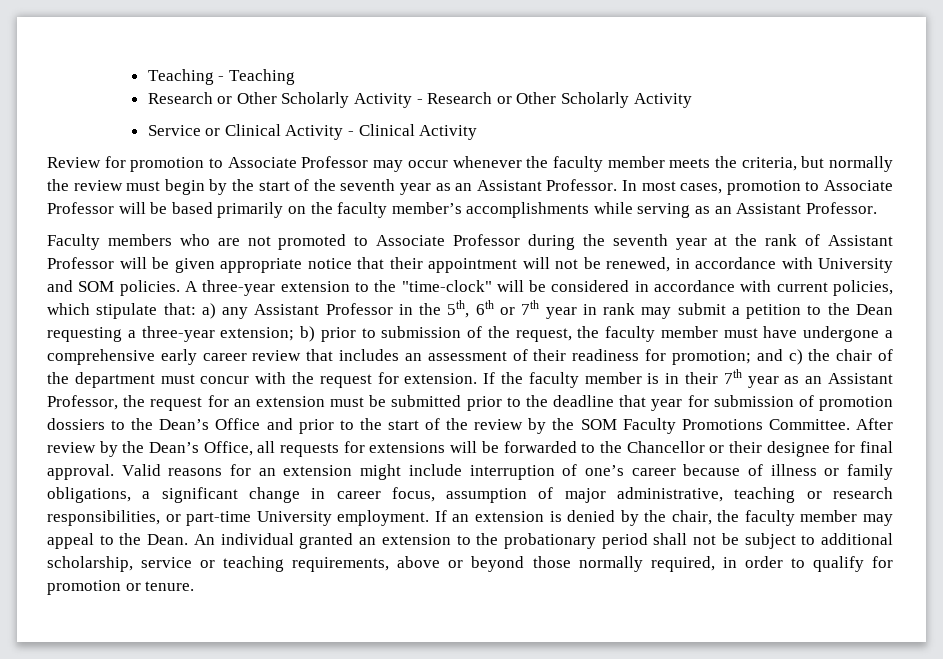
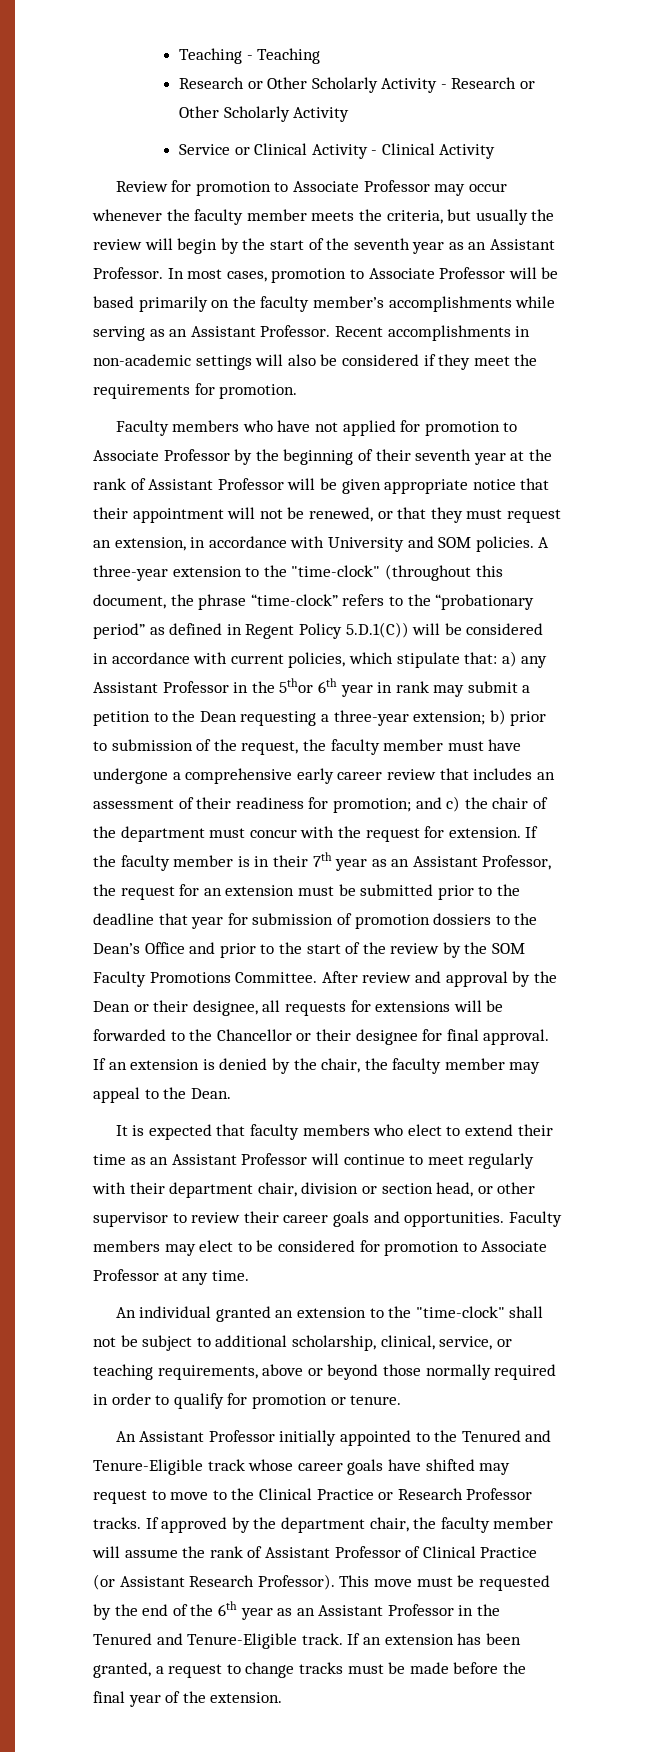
[829,156,893,172] [47,179,161,191] normally the review must -> [475,209,555,225] [93,238,173,250] usually the review will
[47,234,605,250] // Faculty members who are not promoted to Associate Professor during the -> [334,325,531,341] [93,354,538,370] [93,383,298,399] [115,420,518,436] [93,449,411,465] Recent accomplishments in non-academic settings will also be considered if they meet the requirements for promotion. // Faculty members who have not applied for promotion to Associate Professor by the beginning of their
(670, 264) none -> [377,507,561,523] [93,537,186,551] or that they must request an extension,
(492, 286) none -> [384,564,503,581] [93,594,535,610] [93,622,409,639] (throughout this document, the phrase “time-clock” refers to the “probationary period” as defined in Regent Policy 5.D.1(C))
[447,300,540,318] 5th, 6th or 7th -> [279,678,337,693] 5thor 6th
[99,441,253,457] by the Dean’s Office, -> [414,971,557,987] [93,1000,258,1016] and approval by the Dean or their designee,
[121,464,893,480] [47,487,893,503] [47,510,430,526] Valid reasons for an extension might include interruption of one’s career because of illness or family obligations, a significant change in career focus, assumption of major administrative, teaching or research responsibilities, or part-time University employment. -> (550, 1037) none
(189, 539) none -> [115,1124,553,1140] [93,1153,535,1169] [92,1182,536,1198] [93,1211,562,1227] [93,1240,548,1256] [93,1269,249,1285] // It is expected that faculty members who elect to extend their time as an Assistant Professor will continue to meet regularly with their department chair, division or section head, or other supervisor to review their career goals and opportunities. Faculty members may elect to be considered for promotion to Associate Professor at any time. //
[503,533,648,549] probationary period -> [415,1306,505,1318] "time-clock"
[141,557,193,568] service -> [380,1335,493,1350] clinical, service,
[650,556,715,572] required, -> [494,1364,557,1380] required
(195, 586) none -> [115,1430,552,1446] [93,1459,511,1475] [93,1488,533,1504] [93,1517,554,1533] [92,1546,538,1558] [93,1574,550,1591] [93,1601,501,1620] [93,1633,521,1649] [93,1662,526,1678] [93,1691,283,1707] // An Assistant Professor initially appointed to the Tenured and Tenure-Eligible track whose career goals have shifted may request to move to the Clinical Practice or Research Professor tracks. If approved by the department chair, the faculty member will assume the rank of Assistant Professor of Clinical Practice (or Assistant Research Professor). This move must be requested by the end of the 6th year as an Assistant Professor in the Tenured and Tenure-Eligible track. If an extension has been granted, a request to change tracks must be made before the final year of the extension.

